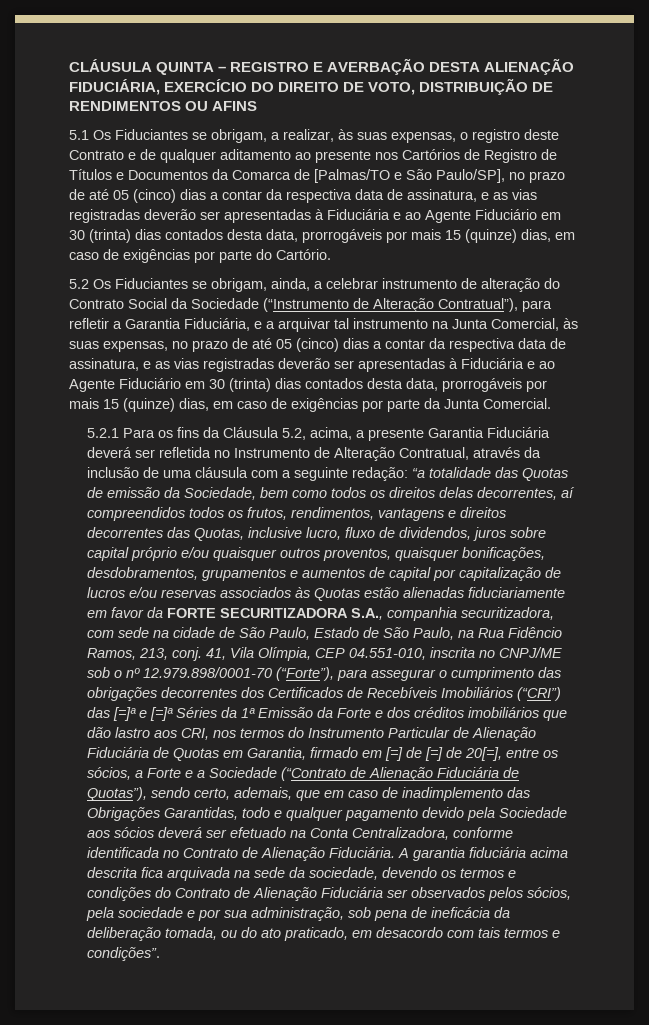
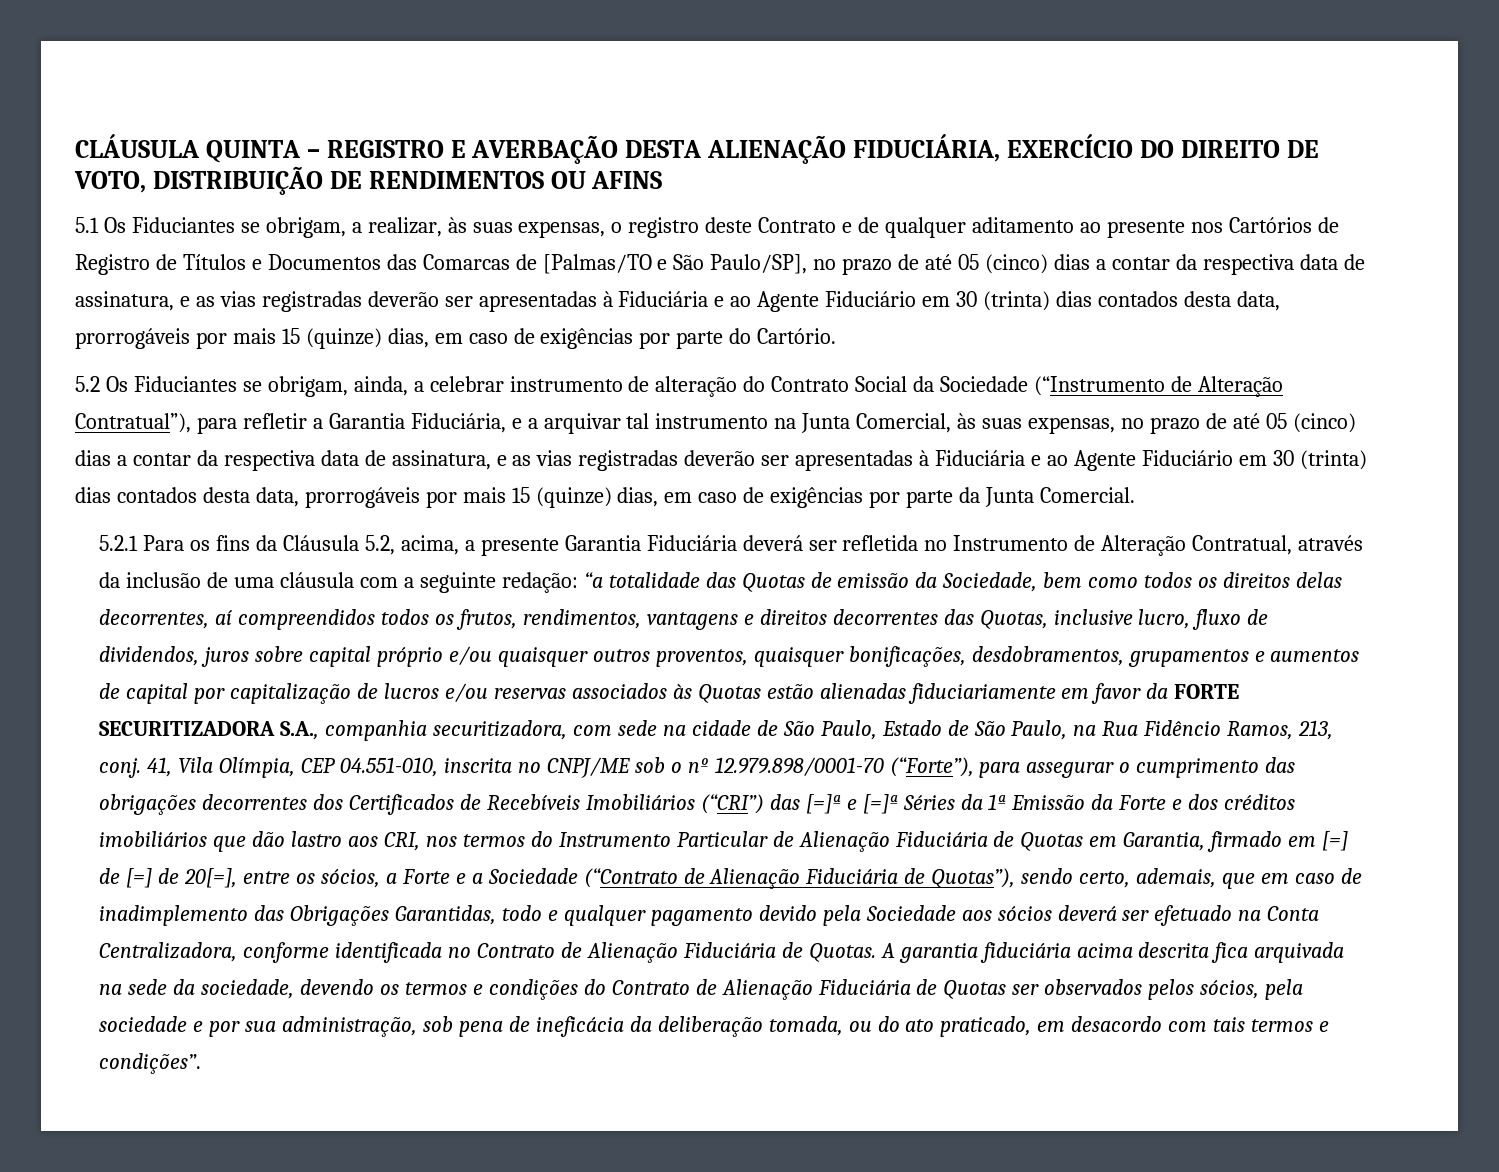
[212,169,291,180] da Comarca -> [386,254,510,270] das Comarcas
[328,847,395,858] Fiduciária. -> [682,942,876,962] Fiduciária de Quotas.
(383, 892) none -> [916,979,1007,999] de Quotas

